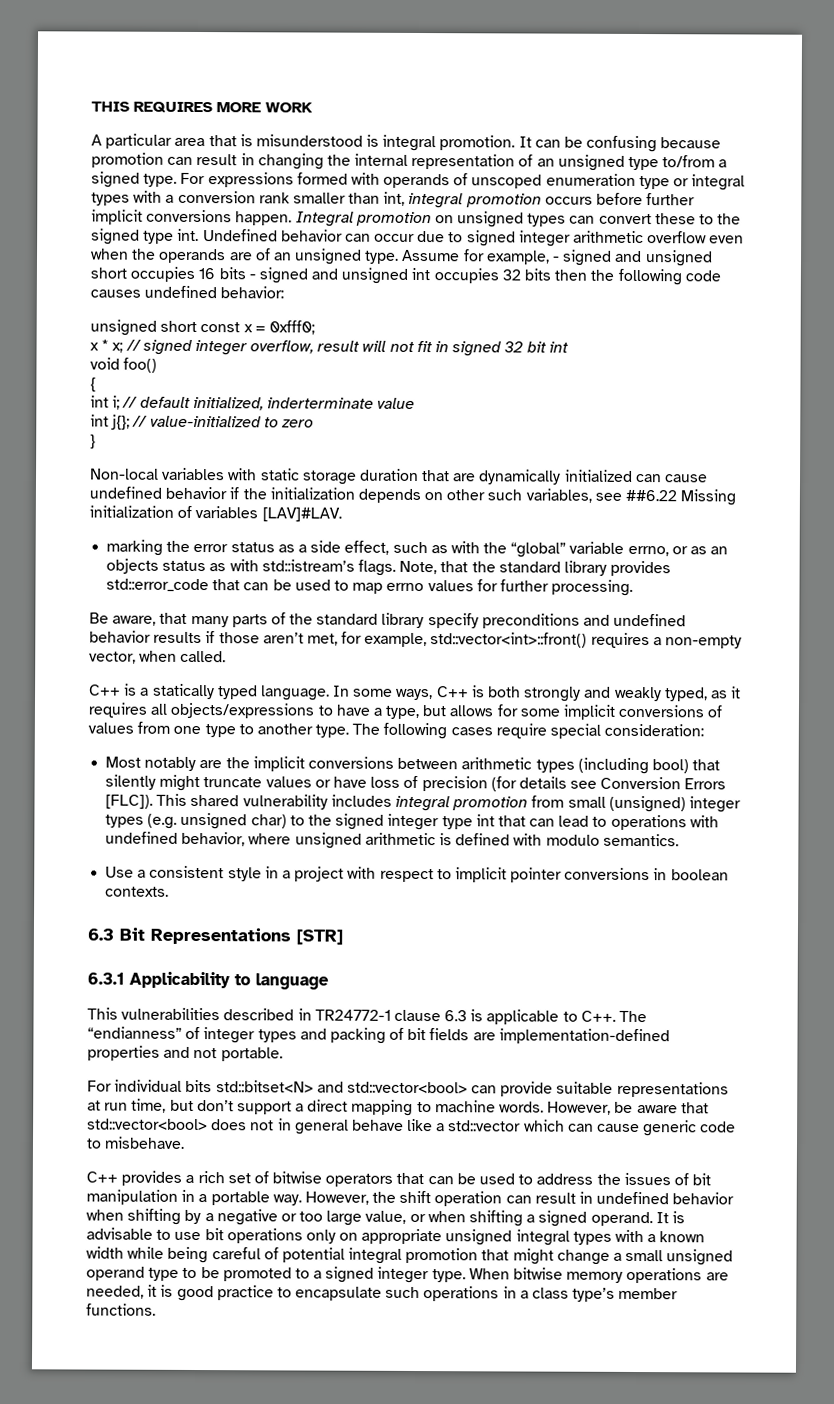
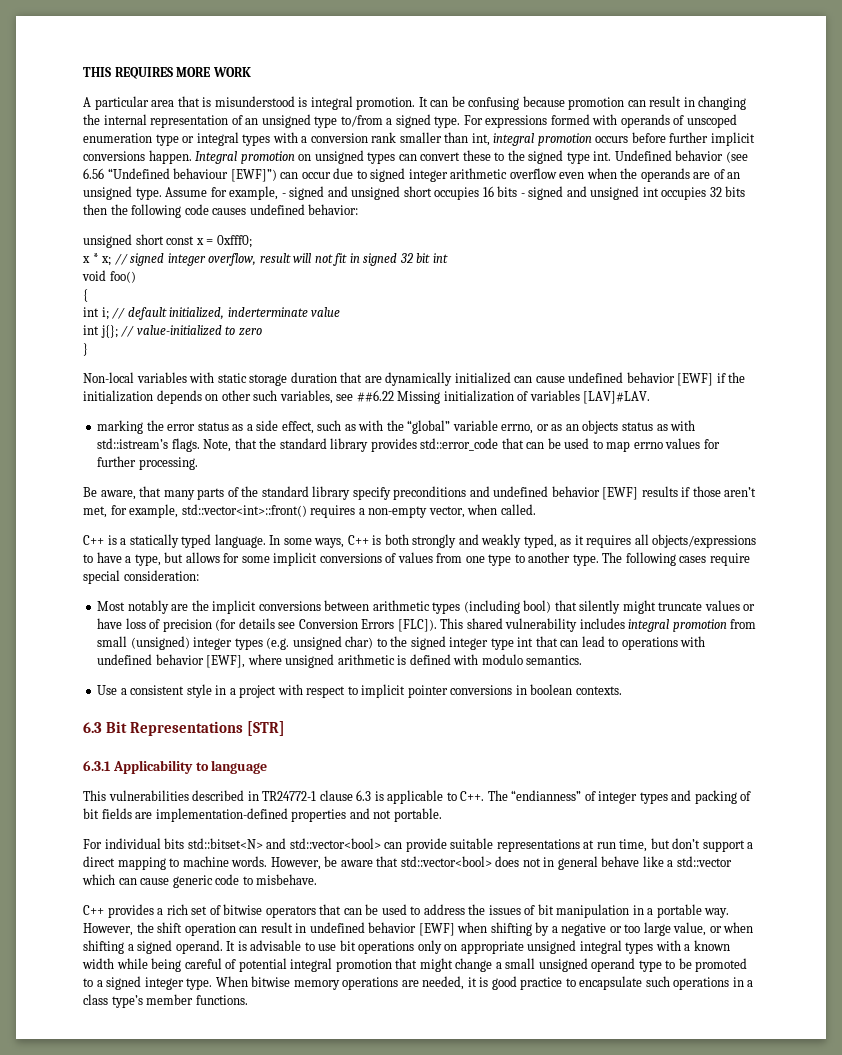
(343, 235) none -> [725,151,748,163] [83,168,277,182] (see 6.56 “Undefined behaviour [EWF]”)
(228, 493) none -> [677,373,714,386] [EWF]
(151, 636) none -> [602,487,639,500] [EWF]
[181,831,246,847] behavior, -> [155,654,246,668] behavior [EWF],
(735, 1198) none -> [418,923,455,936] [EWF]

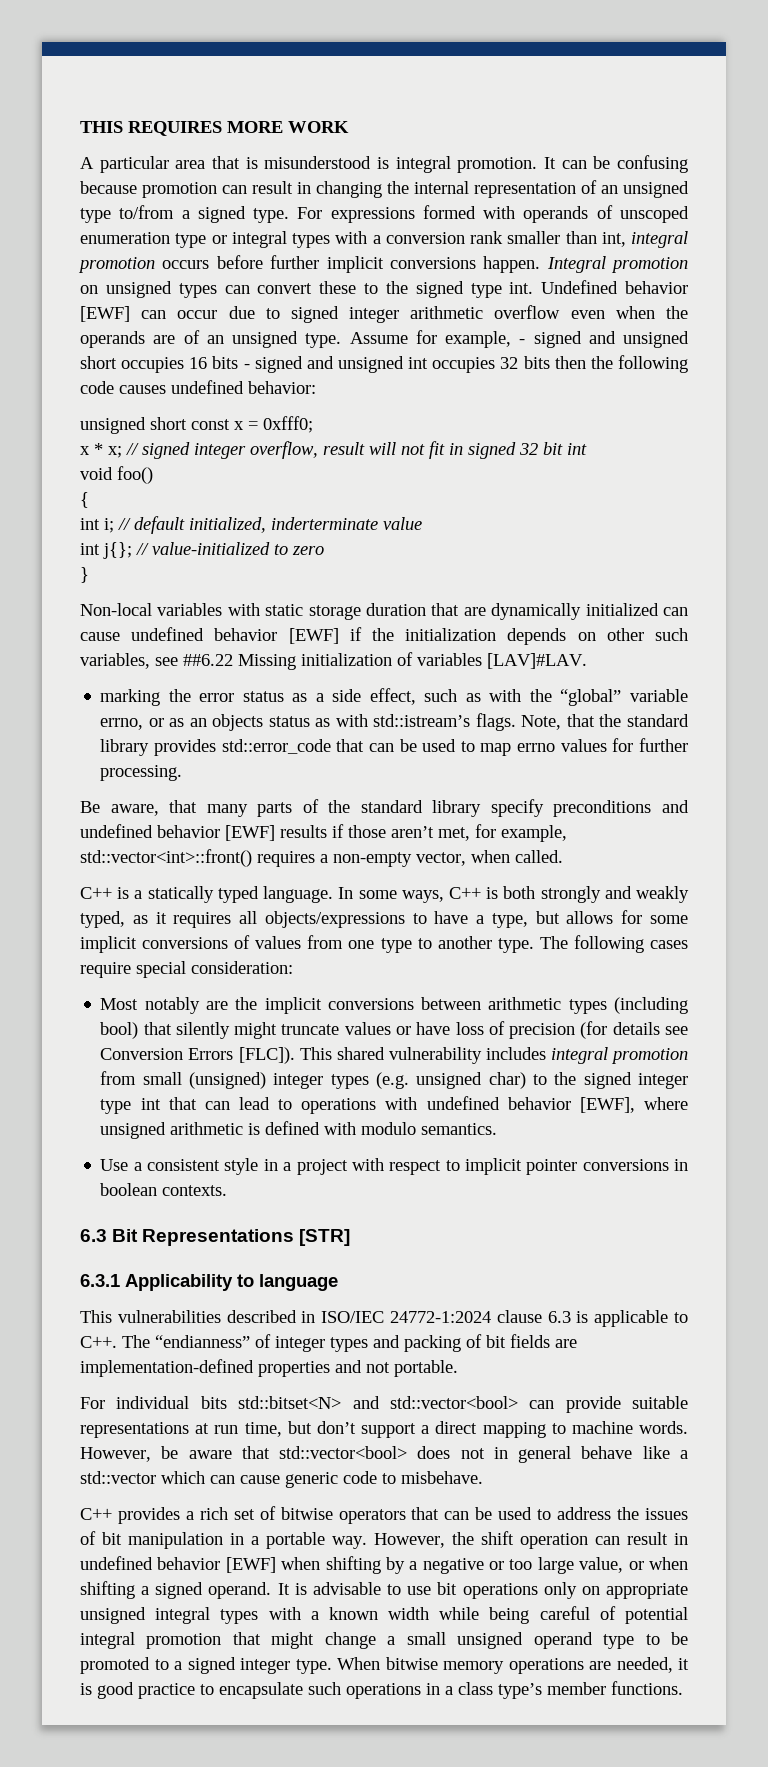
[725,151,748,163] [83,168,277,182] (see 6.56 “Undefined behaviour [EWF]”) -> [80,306,130,322] [EWF]
[262,791,317,801] TR24772-1 -> [321,1311,492,1323] ISO/IEC 24772-1:2024

